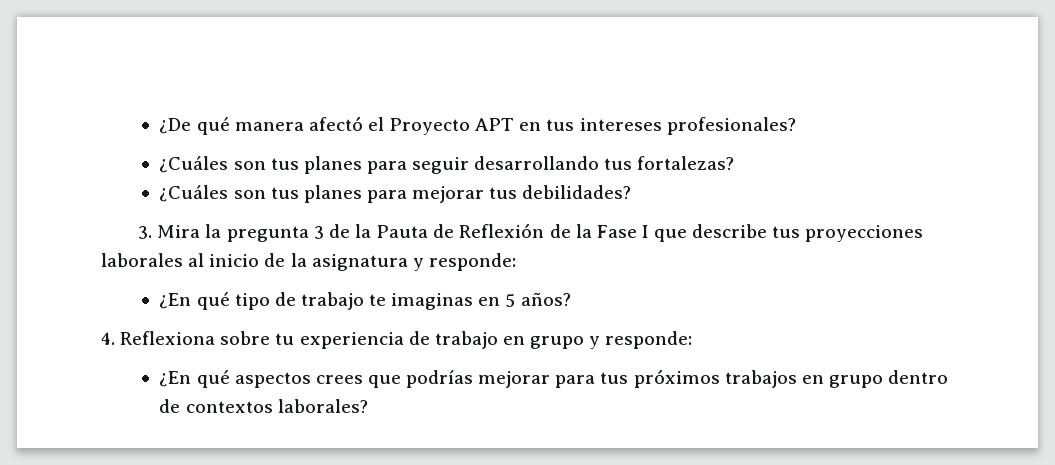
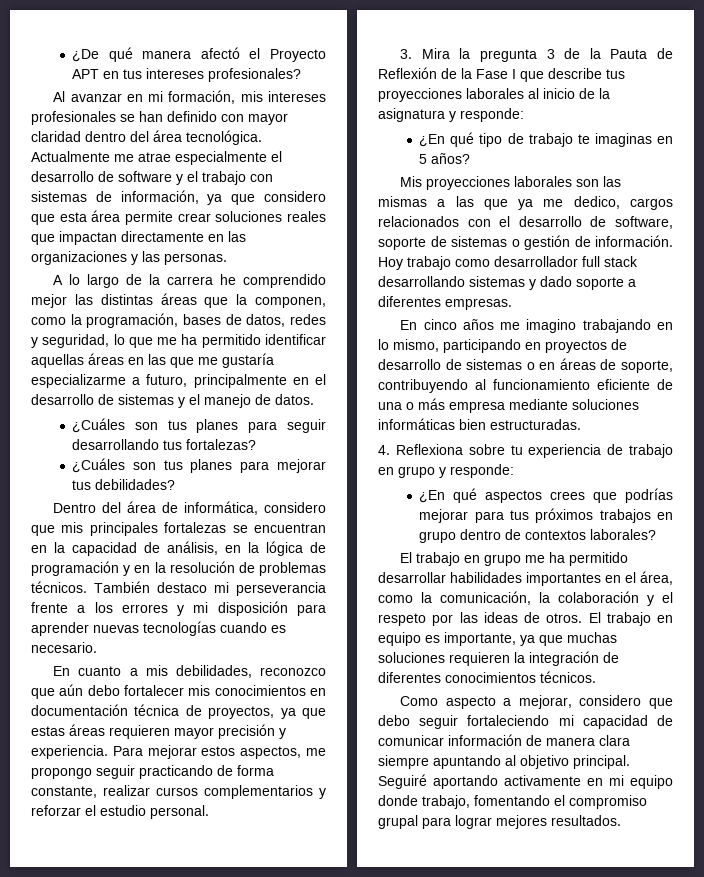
(796, 126) none -> [53,90,326,104] [31,111,288,125] [31,130,262,145] [31,151,282,165] [31,171,273,185] [31,190,326,205] [31,210,326,225] [31,231,246,245] [31,251,227,265] [53,274,326,288] [31,293,326,308] [31,313,326,328] [31,334,326,348] [31,353,274,368] [31,374,326,388] [31,394,314,408] // Al avanzar en mi formación, mis intereses profesionales se han definido con mayor claridad dentro del área tecnológica. Actualmente me atrae especialmente el desarrollo de software y el trabajo con sistemas de información, ya que considero que esta área permite crear soluciones reales que impactan directamente en las organizaciones y las personas. // A lo largo de la carrera he comprendido mejor las distintas áreas que la componen, como la programación, bases de datos, redes y seguridad, lo que me ha permitido identificar aquellas áreas en las que me gustaría especializarme a futuro, principalmente en el desarrollo de sistemas y el manejo de datos.
(632, 192) none -> [53,501,326,515] [31,522,326,536] [31,541,326,556] [31,561,326,576] [31,581,326,596] [31,601,326,616] [31,621,286,636] [31,642,97,653] [53,665,326,678] [31,684,326,699] [31,704,326,719] [31,724,286,739] [31,745,327,759] [31,765,274,779] [31,785,326,799] [31,805,209,819] // Dentro del área de informática, considero que mis principales fortalezas se encuentran en la capacidad de análisis, en la lógica de programación y en la resolución de problemas técnicos. También destaco mi perseverancia frente a los errores y mi disposición para aprender nuevas tecnologías cuando es necesario. // En cuanto a mis debilidades, reconozco que aún debo fortalecer mis conocimientos en documentación técnica de proyectos, ya que estas áreas requieren mayor precisión y experiencia. Para mejorar estos aspectos, me propongo seguir practicando de forma constante, realizar cursos complementarios y reforzar el estudio personal.
(571, 299) none -> [400,176,622,190] [378,196,673,210] [378,216,673,229] [378,235,673,250] [378,256,638,270] [378,276,636,290] [378,296,512,310] [400,319,673,333] [378,339,627,353] [378,358,673,373] [378,379,673,393] [378,398,639,413] [378,418,581,430] // Mis proyecciones laborales son las mismas a las que ya me dedico, cargos relacionados con el desarrollo de software, soporte de sistemas o gestión de información. Hoy trabajo como desarrollador full stack desarrollando sistemas y dado soporte a diferentes empresas. // En cinco años me imagino trabajando en lo mismo, participando en proyectos de desarrollo de sistemas o en áreas de soporte, contribuyendo al funcionamiento eficiente de una o más empresa mediante soluciones informáticas bien estructuradas.
(368, 406) none -> [400,552,629,566] [378,571,673,586] [378,591,673,606] [378,612,673,626] [378,632,617,646] [378,651,619,666] [378,671,596,683] [400,695,673,709] [378,715,673,729] [378,734,630,746] [378,755,630,769] [378,774,673,789] [378,795,647,809] [378,815,621,829] // El trabajo en grupo me ha permitido desarrollar habilidades importantes en el área, como la comunicación, la colaboración y el respeto por las ideas de otros. El trabajo en equipo es importante, ya que muchas soluciones requieren la integración de diferentes conocimientos técnicos. // Como aspecto a mejorar, considero que debo seguir fortaleciendo mi capacidad de comunicar información de manera clara siempre apuntando al objetivo principal. Seguiré aportando activamente en mi equipo donde trabajo, fomentando el compromiso grupal para lograr mejores resultados.

